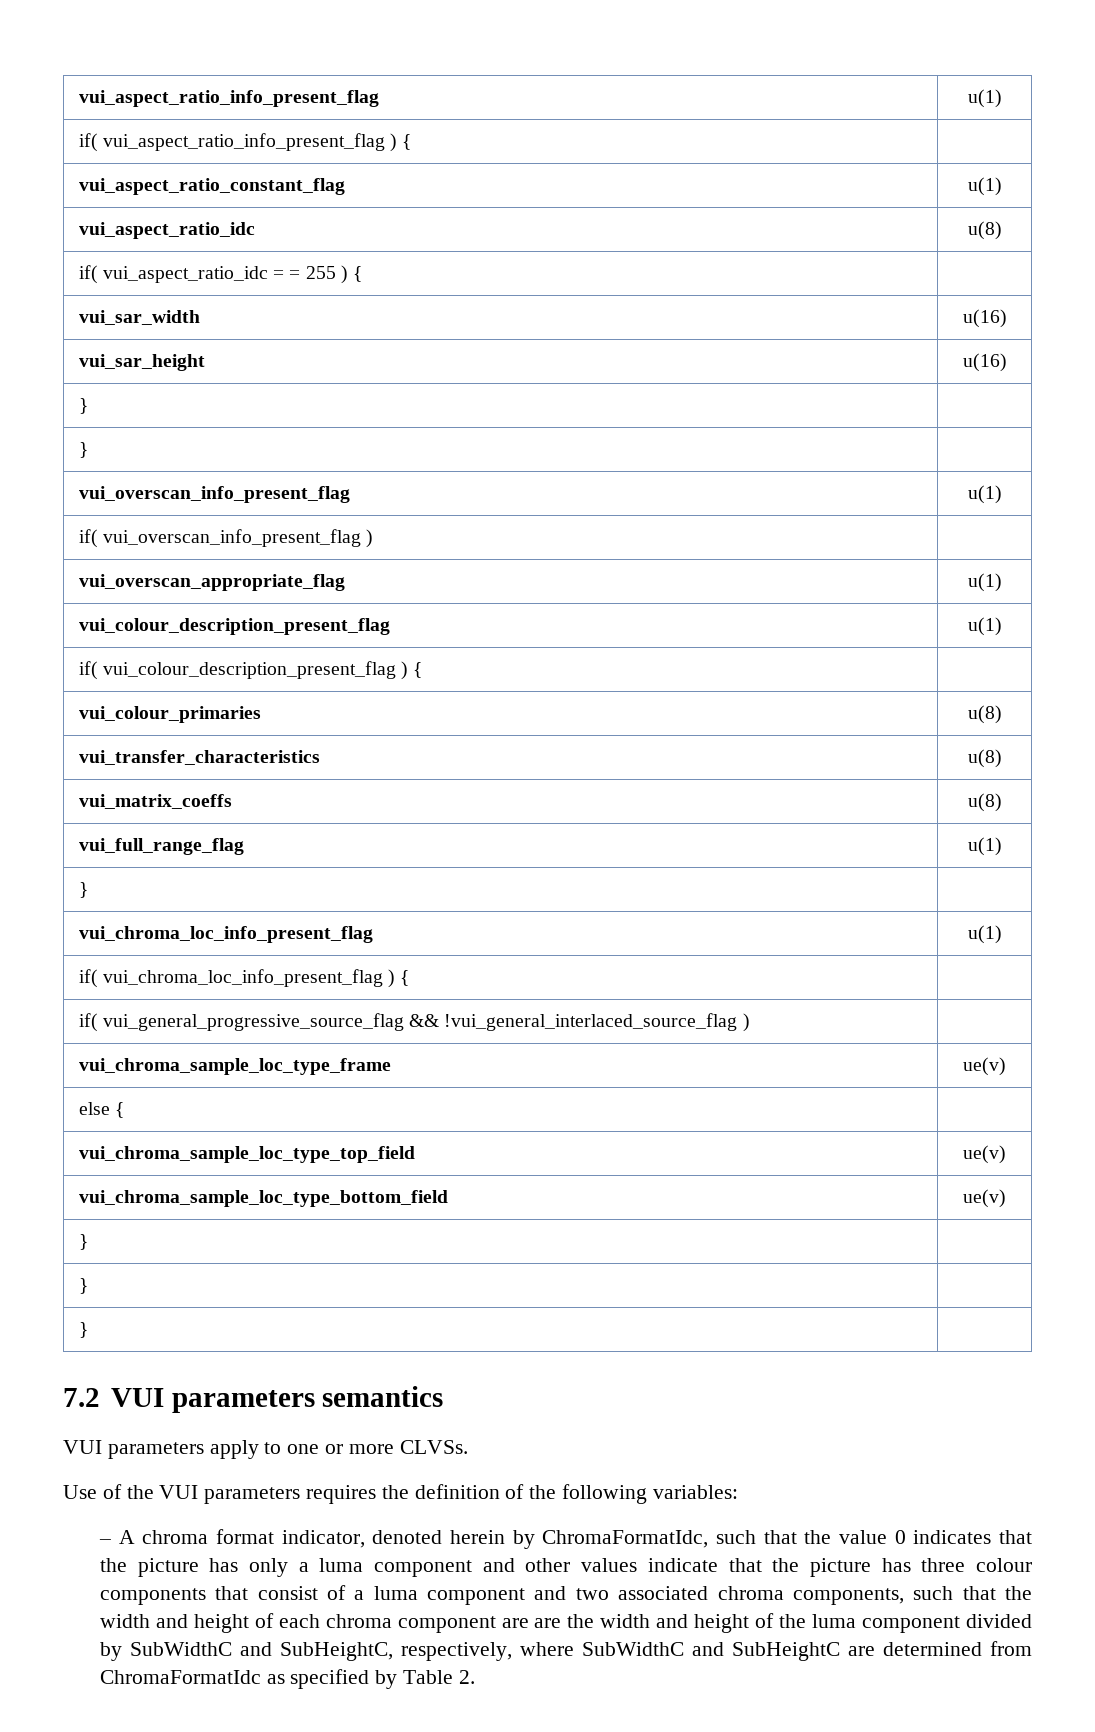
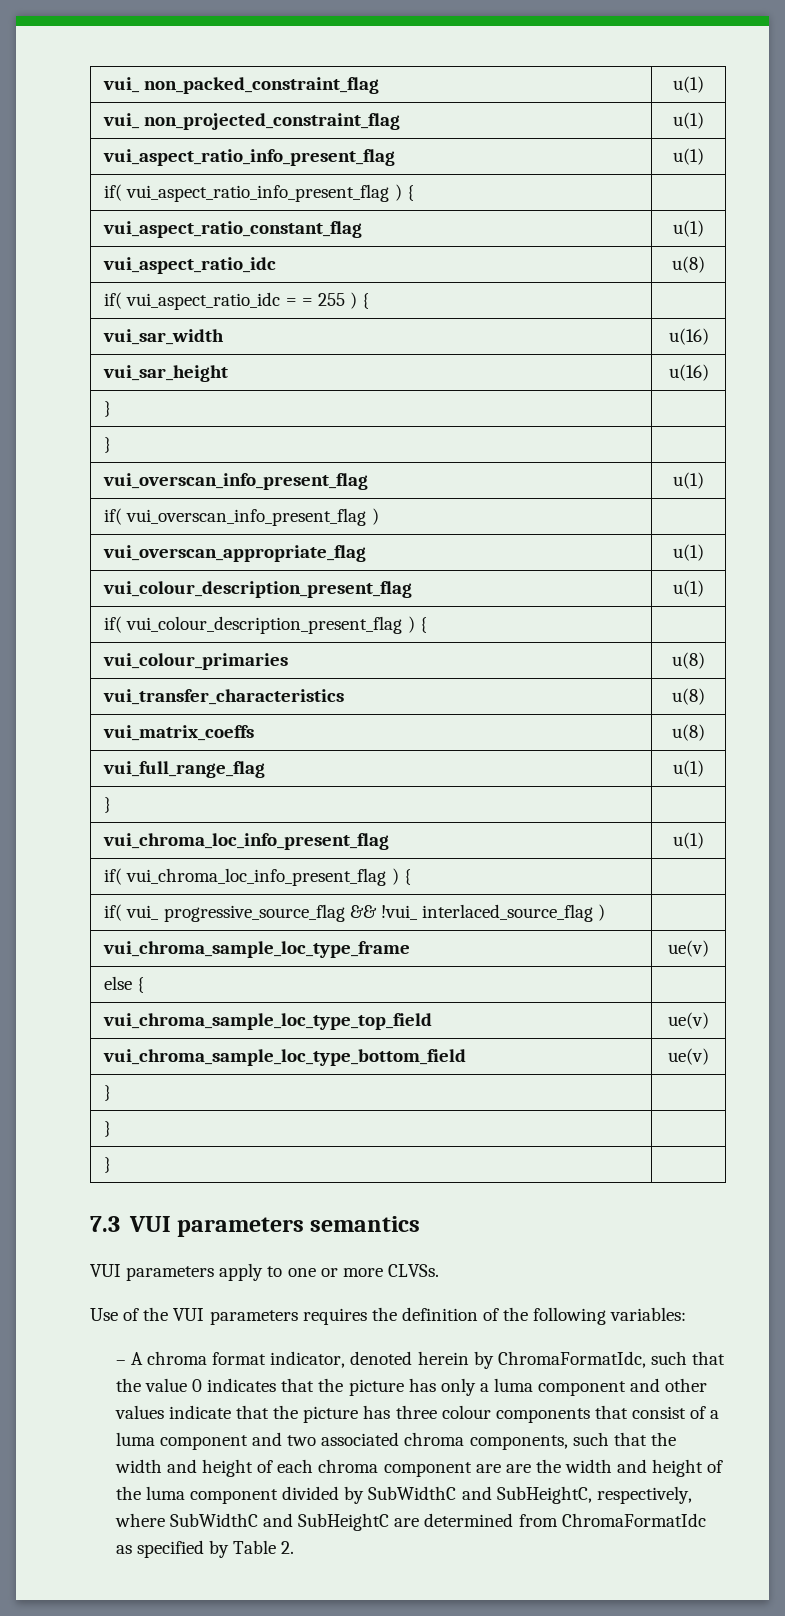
(78, 98) none -> [103,77,380,94] [673,76,704,93] [103,113,401,130] [673,112,704,129] vui_ non_packed_constraint_flag | u(1) // vui_ non_projected_constraint_flag | u(1) //
[102,1013,738,1031] vui_general_progressive_source_flag && !vui_general_interlaced_source_flag -> [126,904,593,922] vui_ progressive_source_flag && !vui_ interlaced_source_flag
[63,1388,100,1407] 7.2 -> [90,1216,120,1232] 7.3

